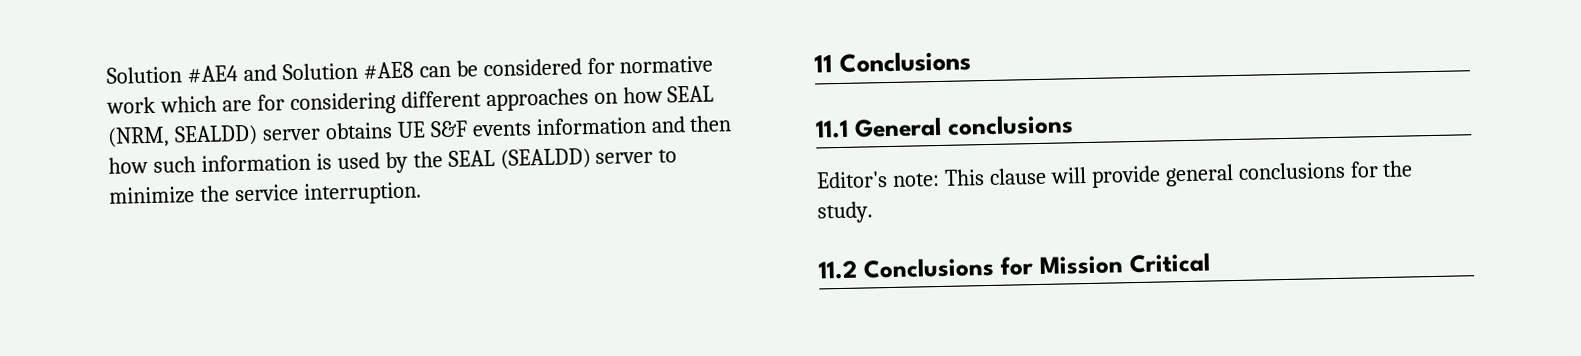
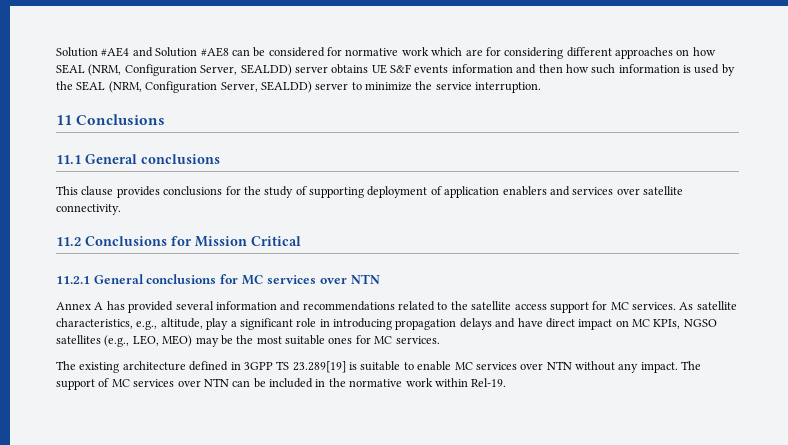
(170, 137) none -> [124,64,238,76] Configuration Server,
[499,148,591,170] (SEALDD) -> [108,81,312,93] (NRM, Configuration Server, SEALDD)
[816,160,1414,189] [817,201,873,224] Editor's note: This clause will provide general conclusions for the study. -> [56,186,683,198] [56,204,121,215] This clause provides conclusions for the study of supporting deployment of application enablers and services over satellite connectivity.
(1210, 263) none -> [56,274,380,285] [56,301,737,313] [56,318,717,330] [56,335,440,347] [56,361,702,373] [56,378,507,390] // 11.2.1 General conclusions for MC services over NTN // Annex A has provided several information and recommendations related to the satellite access support for MC services. As satellite characteristics, e.g., altitude, play a significant role in introducing propagation delays and have direct impact on MC KPIs, NGSO satellites (e.g., LEO, MEO) may be the most suitable ones for MC services. // The existing architecture defined in 3GPP TS 23.289[19] is suitable to enable MC services over NTN without any impact. The support of MC services over NTN can be included in the normative work within Rel-19.

